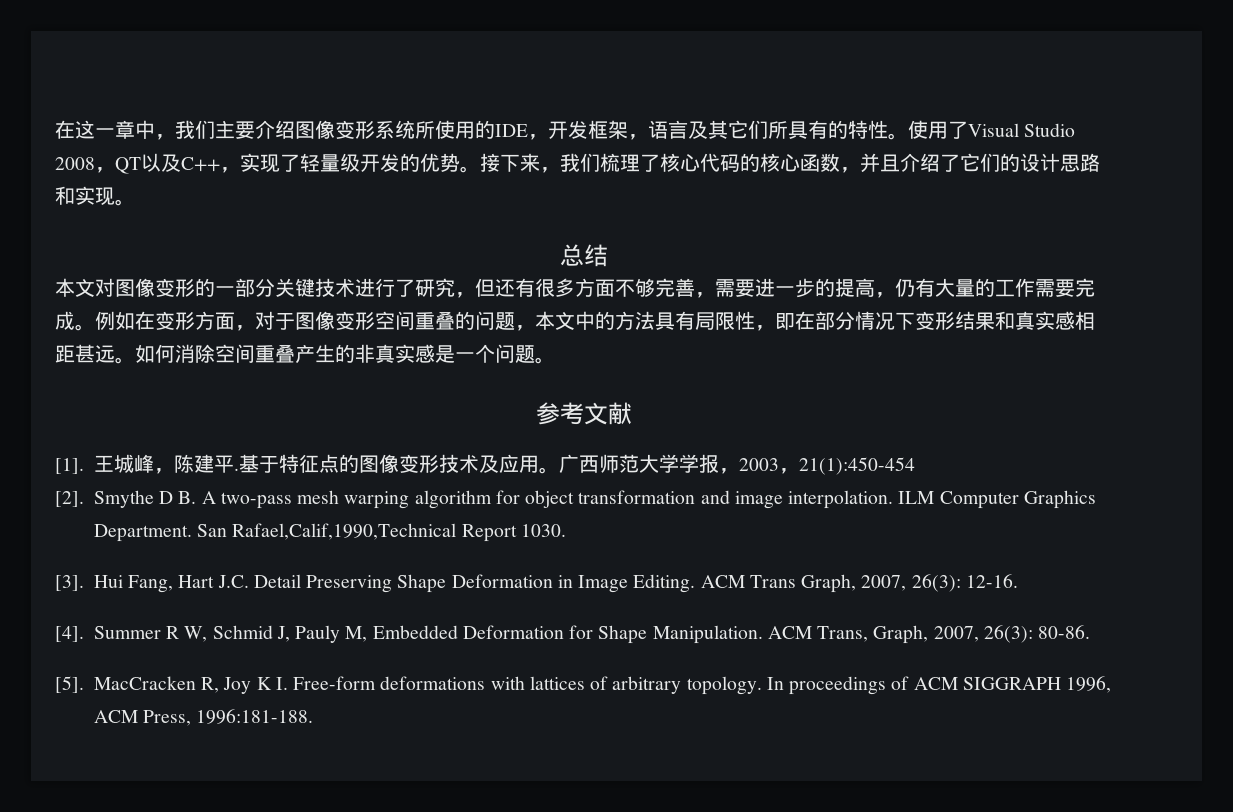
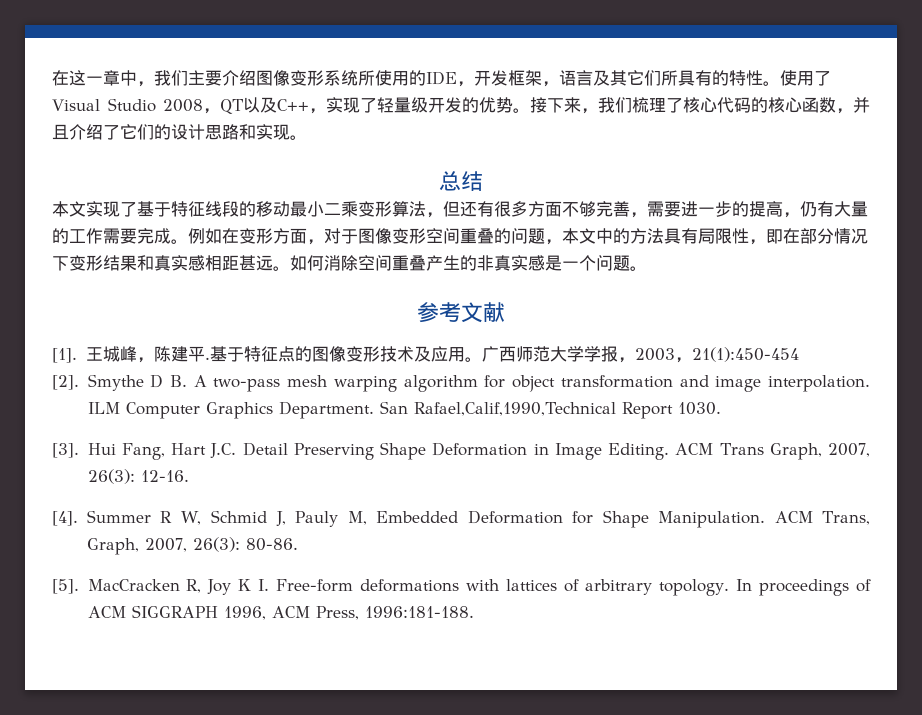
[95,278,455,297] 对图像变形的一部分关键技术进行了研究 -> [86,201,426,217] 实现了基于特征线段的移动最小二乘变形算法

